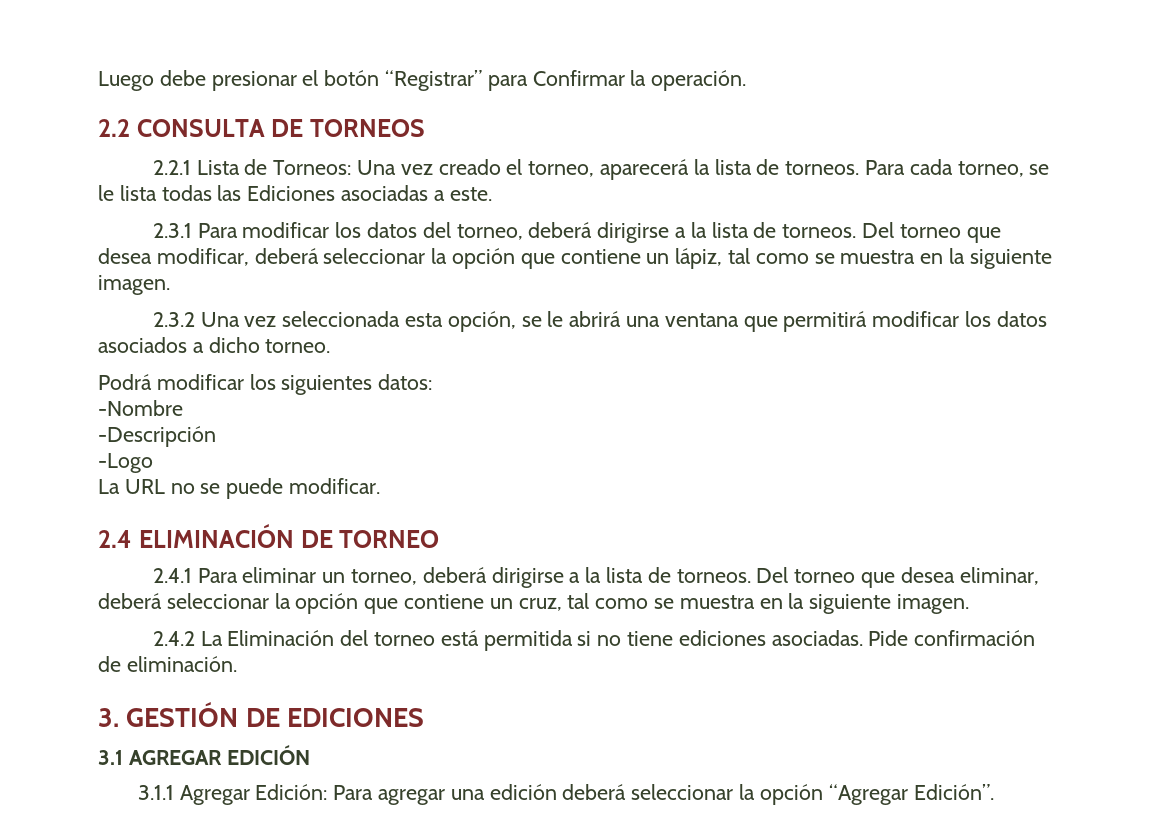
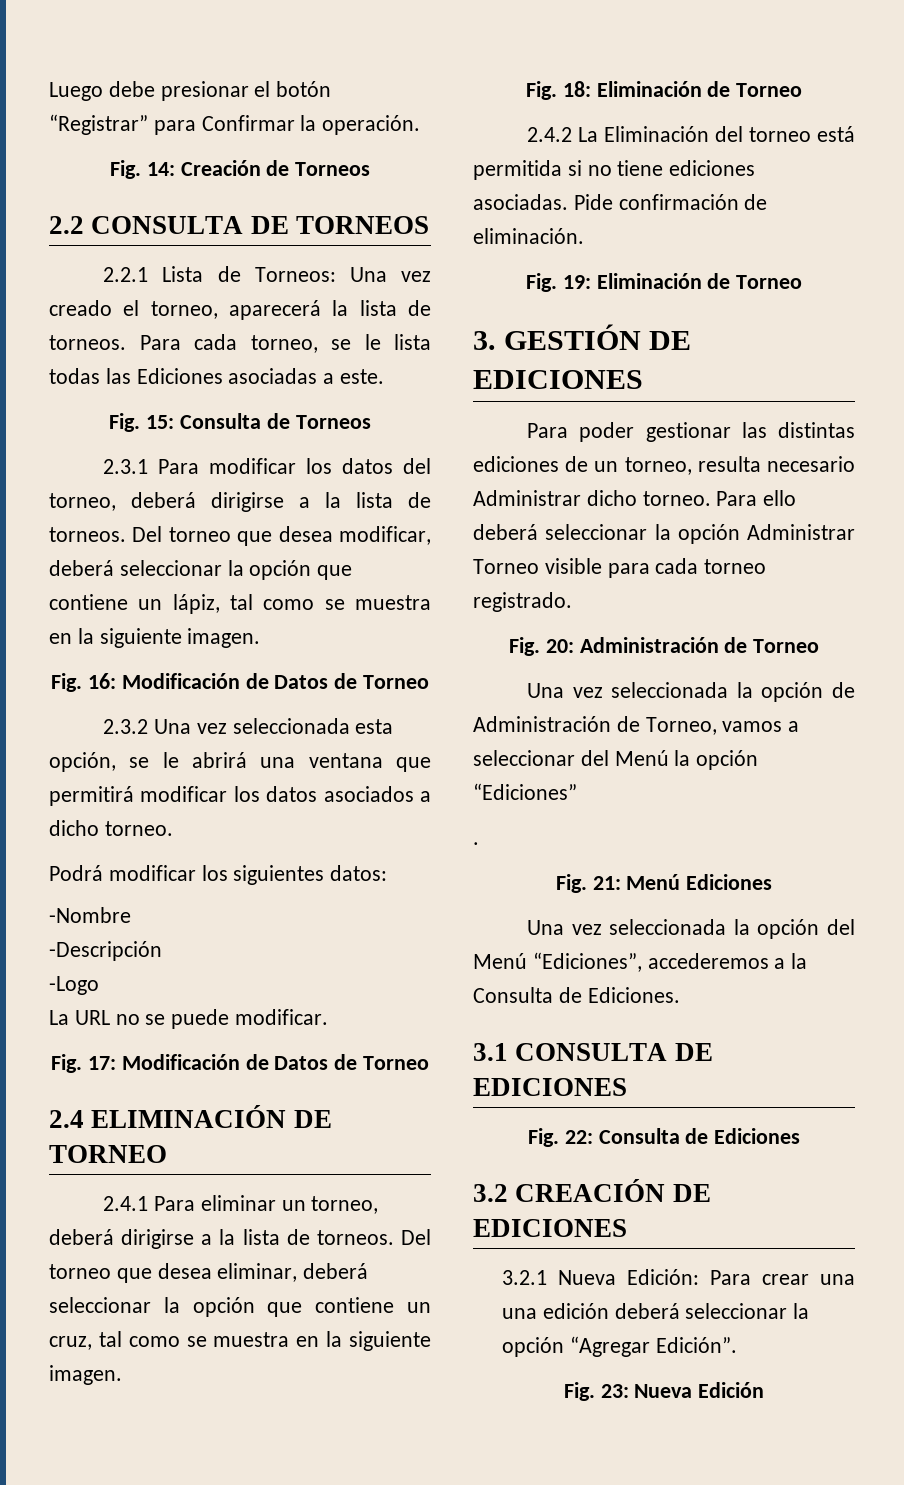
(747, 80) none -> [109,160,371,179] // Fig. 14: Creación de Torneos
(492, 194) none -> [109,413,371,432] // Fig. 15: Consulta de Torneos
(170, 285) none -> [51,673,429,692] // Fig. 16: Modificación de Datos de Torneo
(381, 486) none -> [51,1054,429,1073] // Fig. 17: Modificación de Datos de Torneo
(970, 604) none -> [525,81,803,100] // Fig. 18: Eliminación de Torneo
(237, 664) none -> [525,273,803,292] // Fig. 19: Eliminación de Torneo
[98,745,310,765] [137,784,446,805] 3.1 AGREGAR EDICIÓN // 3.1.1 Agregar Edición: Para agregar -> [527,422,855,442] [473,456,855,475] [473,490,797,506] [473,524,855,544] [473,558,767,578] [473,592,572,612] [508,637,820,656] [527,682,855,702] [473,716,800,735] [473,750,759,770] [473,783,577,800] [473,842,479,845] [555,874,773,893] [527,919,855,939] [473,952,808,972] [473,987,680,1003] [473,1043,713,1061] [473,1078,627,1096] [527,1128,801,1147] [473,1179,711,1202] [473,1219,627,1237] [501,1269,855,1285] Para poder gestionar las distintas ediciones de un torneo, resulta necesario Administrar dicho torneo. Para ello deberá seleccionar la opción Administrar Torneo visible para cada torneo registrado. // Fig. 20: Administración de Torneo // Una vez seleccionada la opción de Administración de Torneo, vamos a seleccionar del Menú la opción “Ediciones” // . // Fig. 21: Menú Ediciones // Una vez seleccionada la opción del Menú “Ediciones”, accederemos a la Consulta de Ediciones. // 3.1 CONSULTA DE EDICIONES // Fig. 22: Consulta de Ediciones // 3.2 CREACIÓN DE EDICIONES // 3.2.1 Nueva Edición: Para crear una
(994, 792) none -> [563,1382,765,1401] // Fig. 23: Nueva Edición

